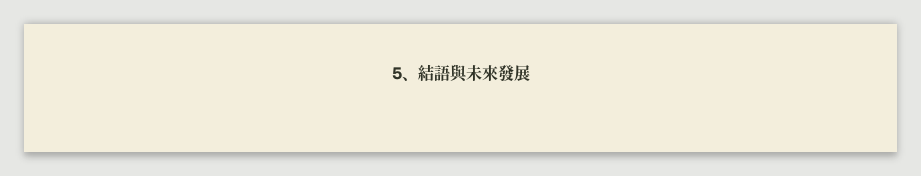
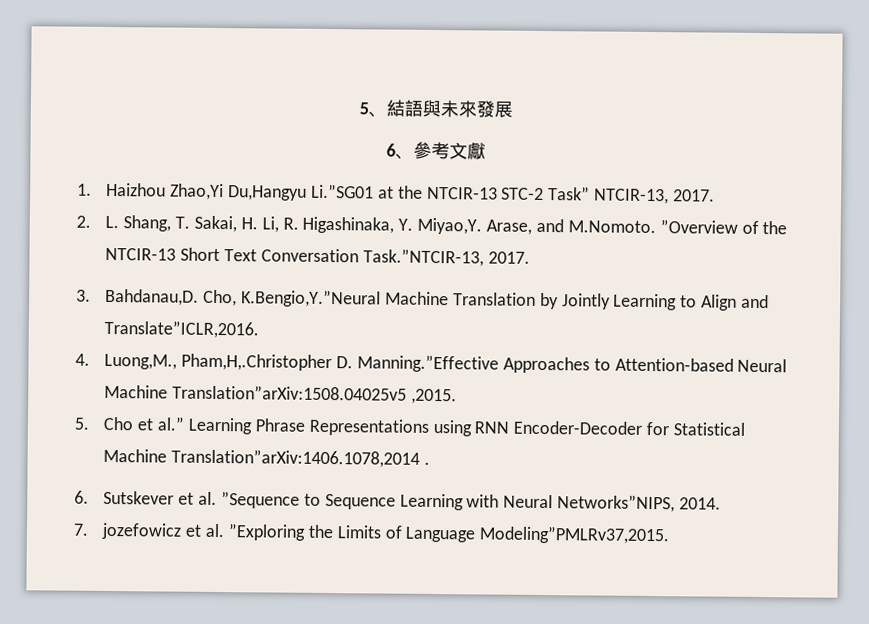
(530, 73) none -> [386,141,486,160] [77,182,716,205] [76,215,788,235] [105,247,530,267] [76,288,770,311] [104,319,260,339] [75,353,788,374] [104,384,458,405] [74,416,746,437] [103,448,431,468] [74,490,722,513] [73,522,671,545] // 6、參考文獻 // 1. Haizhou Zhao,Yi Du,Hangyu Li.”SG01 at the NTCIR-13 STC-2 Task” NTCIR-13, 2017. // 2. L. Shang, T. Sakai, H. Li, R. Higashinaka, Y. Miyao,Y. Arase, and M.Nomoto. ”Overview of the NTCIR-13 Short Text Conversation Task.”NTCIR-13, 2017. // 3. Bahdanau,D. Cho, K.Bengio,Y.”Neural Machine Translation by Jointly Learning to Align and Translate”ICLR,2016. // 4. Luong,M., Pham,H,.Christopher D. Manning.”Effective Approaches to Attention-based Neural Machine Translation”arXiv:1508.04025v5 ,2015. // 5. Cho et al.” Learning Phrase Representations using RNN Encoder-Decoder for Statistical Machine Translation”arXiv:1406.1078,2014 . // 6. Sutskever et al. ”Sequence to Sequence Learning with Neural Networks”NIPS, 2014. // 7. jozefowicz et al. ”Exploring the Limits of Language Modeling”PMLRv37,2015.

